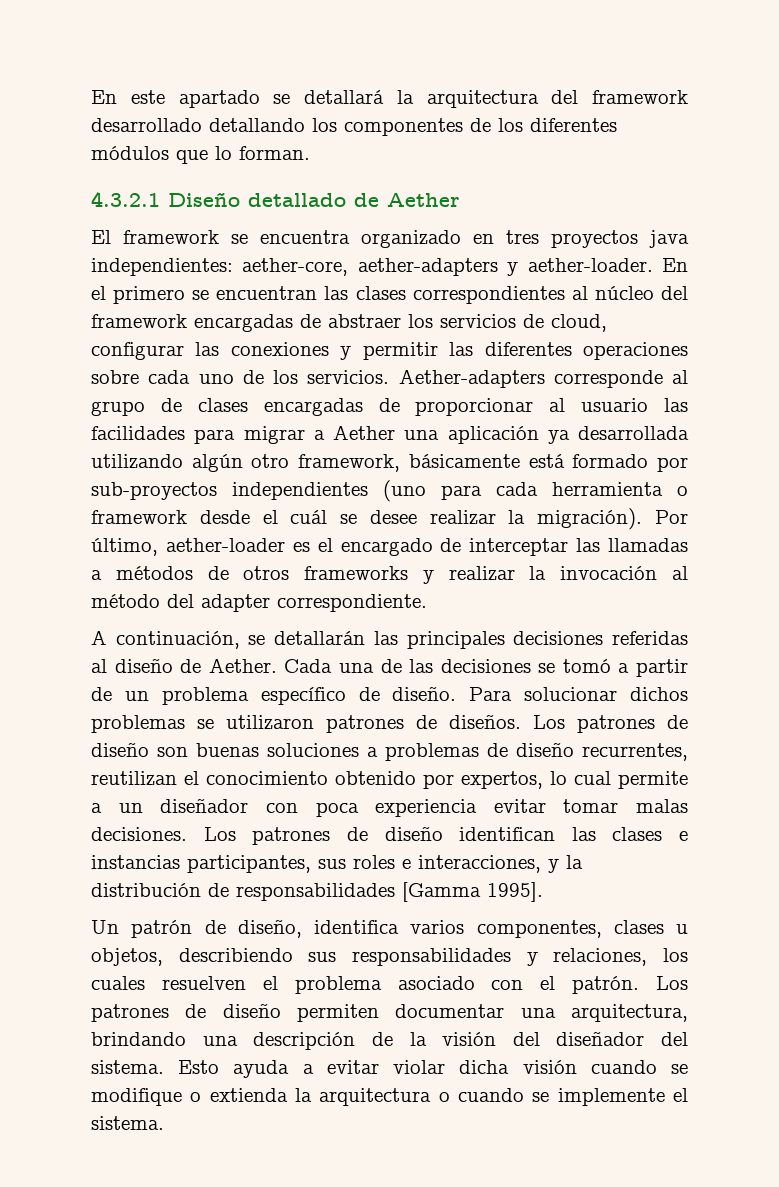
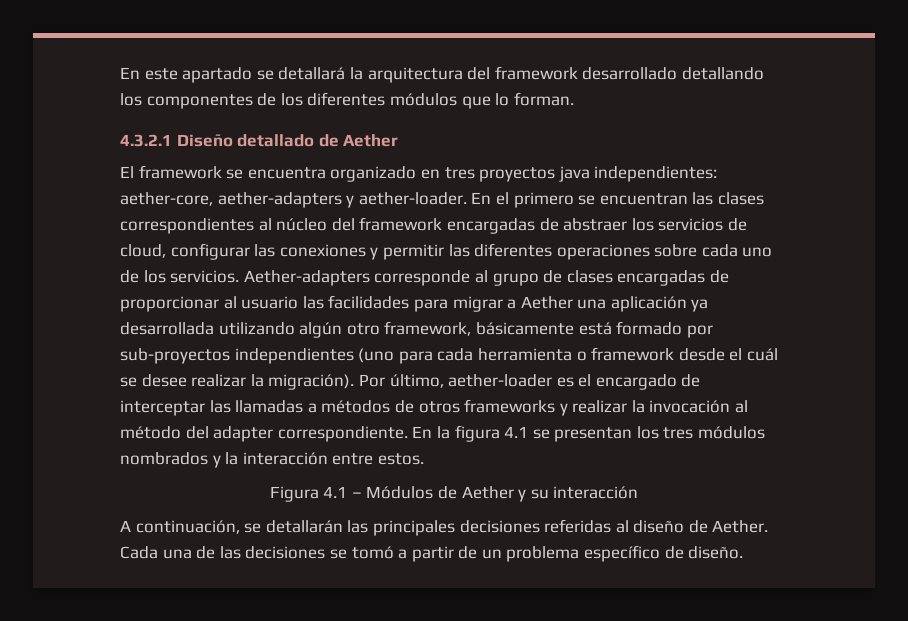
(427, 603) none -> [412,425,766,442] [120,452,424,468] [269,486,639,502] En la figura 4.1 se presentan los tres módulos nombrados y la interacción entre estos. // Figura 4.1 – Módulos de Aether y su interacción
[469,687,688,701] [91,714,688,733] [91,742,688,761] [91,771,688,789] [91,798,688,817] [91,826,688,845] [91,855,583,873] [91,882,543,902] [91,919,688,938] [91,948,688,966] [91,976,688,994] [91,1003,688,1022] [91,1031,688,1050] [91,1060,688,1078] [91,1088,688,1106] [91,1116,164,1130] Para solucionar dichos problemas se utilizaron patrones de diseños. Los patrones de diseño son buenas soluciones a problemas de diseño recurrentes, reutilizan el conocimiento obtenido por expertos, lo cual permite a un diseñador con poca experiencia evitar tomar malas decisiones. Los patrones de diseño identifican las clases e instancias participantes, sus roles e interacciones, y la distribución de responsabilidades [Gamma 1995]. // Un patrón de diseño, identifica varios componentes, clases u objetos, describiendo sus responsabilidades y relaciones, los cuales resuelven el problema asociado con el patrón. Los patrones de diseño permiten documentar una arquitectura, brindando una descripción de la visión del diseñador del sistema. Esto ayuda a evitar violar dicha visión cuando se modifique o extienda la arquitectura o cuando se implemente el sistema. -> (744, 552) none

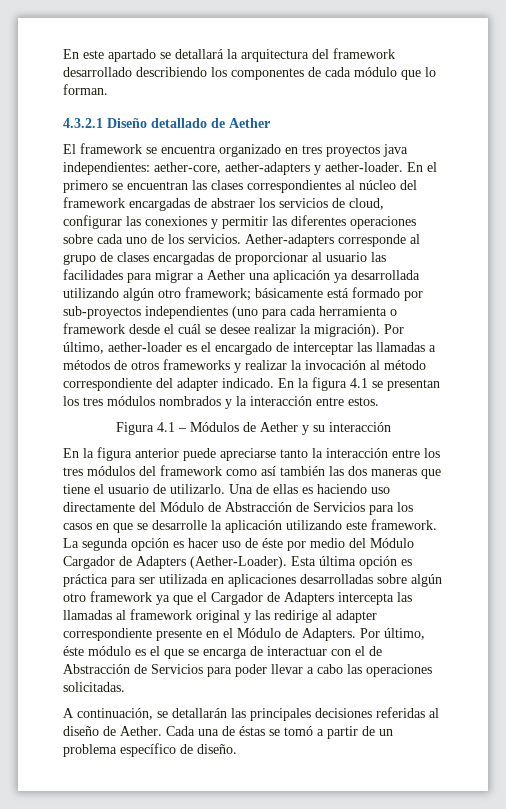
[681,67,764,80] detallando -> [136,67,207,77] describiendo
[280,92,457,106] los diferentes módulos -> [325,67,397,77] cada módulo
[384,321,472,336] framework, -> [185,287,251,301] framework;
(181, 432) none -> [63,378,152,391] correspondiente
[277,426,408,442] correspondiente. -> [222,378,274,388] indicado.
(639, 492) none -> [63,447,440,461] [63,465,441,479] [63,484,390,494] [63,502,413,515] [63,519,437,533] [63,538,414,551] [63,556,412,569] [63,574,442,587] [63,591,412,605] [63,609,377,623] [63,628,425,641] [63,646,382,659] [63,664,432,677] [63,682,125,692] // En la figura anterior puede apreciarse tanto la interacción entre los tres módulos del framework como así también las dos maneras que tiene el usuario de utilizarlo. Una de ellas es haciendo uso directamente del Módulo de Abstracción de Servicios para los casos en que se desarrolle la aplicación utilizando este framework. La segunda opción es hacer uso de éste por medio del Módulo Cargador de Adapters (Aether-Loader). Esta última opción es práctica para ser utilizada en aplicaciones desarrolladas sobre algún otro framework ya que el Cargador de Adapters intercepta las llamadas al framework original y las redirige al adapter correspondiente presente en el Módulo de Adapters. Por último, éste módulo es el que se encarga de interactuar con el de Abstracción de Servicios para poder llevar a cabo las operaciones solicitadas.
[219,546,326,559] las decisiones -> [239,726,265,736] éstas

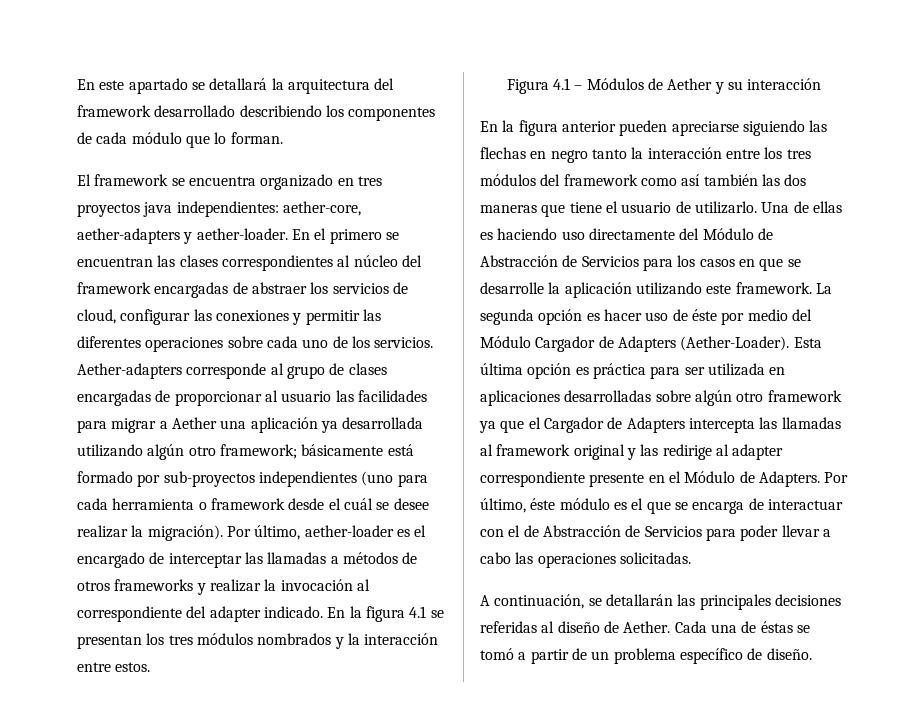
[63,118,270,128] // 4.3.2.1 Diseño detallado de Aether -> (283, 138) none
[384,360,426,370] método -> (370, 585) none
[183,448,276,461] puede apreciarse -> [619,120,828,136] [480,147,588,163] pueden apreciarse siguiendo las flechas en negro

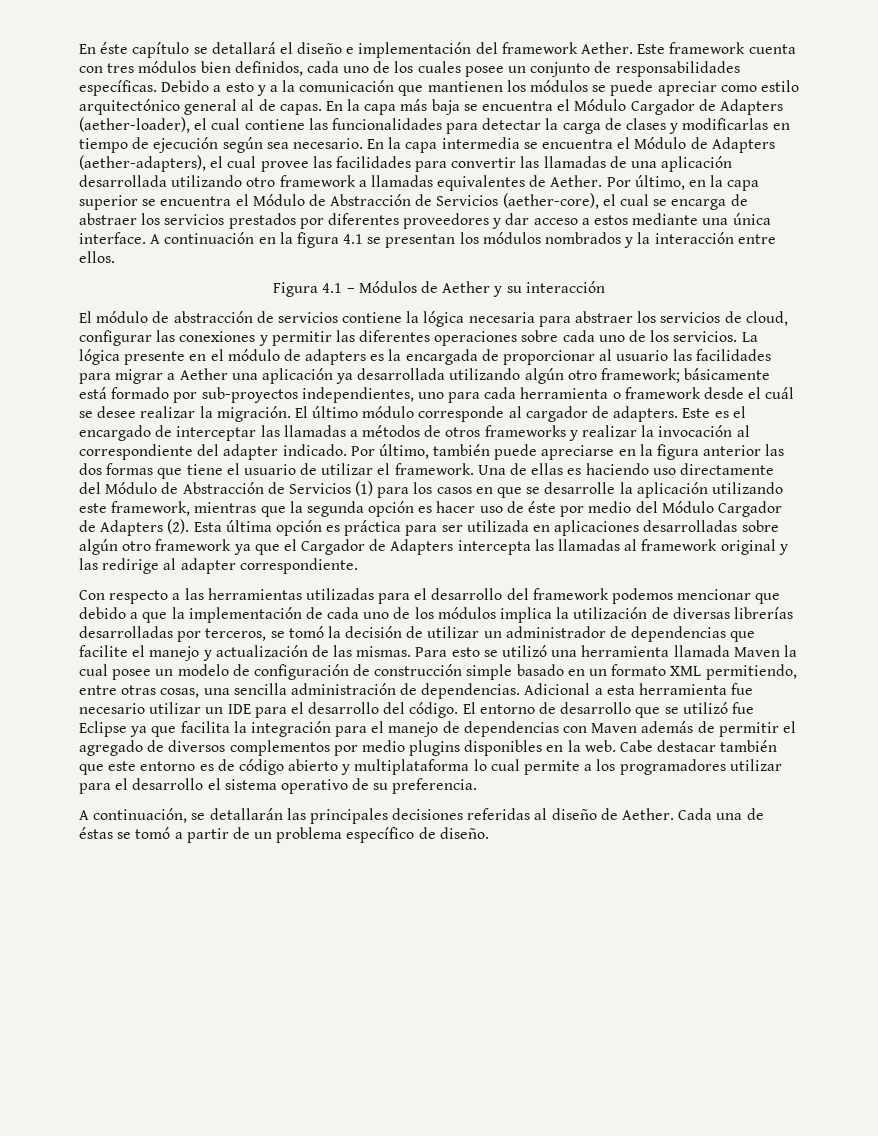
[77,78,395,94] [77,105,436,121] [77,132,283,148] [77,174,382,190] [77,201,361,217] [77,228,399,244] [77,255,422,271] [77,282,248,298] En este apartado se detallará la arquitectura del framework desarrollado describiendo los componentes de cada módulo que lo forman. // El framework se encuentra organizado en tres proyectos java independientes: aether-core, aether-adapters y aether-loader. En el primero se encuentran las clases correspondientes al núcleo del framework encargadas de -> [79,42,796,58] [79,61,740,77] [79,80,799,96] [79,99,783,115] [79,117,790,134] [79,137,775,153] [79,155,733,172] [79,175,760,191] [79,193,748,210] [79,213,771,229] [79,232,776,248] [79,251,115,263] [273,281,605,297] [79,311,571,327] En éste capítulo se detallará el diseño e implementación del framework Aether. Este framework cuenta con tres módulos bien definidos, cada uno de los cuales posee un conjunto de responsabilidades específicas. Debido a esto y a la comunicación que mantienen los módulos se puede apreciar como estilo arquitectónico general al de capas. En la capa más baja se encuentra el Módulo Cargador de Adapters (aether-loader), el cual contiene las funcionalidades para detectar la carga de clases y modificarlas en tiempo de ejecución según sea necesario. En la capa intermedia se encuentra el Módulo de Adapters (aether-adapters), el cual provee las facilidades para convertir las llamadas de una aplicación desarrollada utilizando otro framework a llamadas equivalentes de Aether. Por último, en la capa superior se encuentra el Módulo de Abstracción de Servicios (aether-core), el cual se encarga de abstraer los servicios prestados por diferentes proveedores y dar acceso a estos mediante una única interface. A continuación en la figura 4.1 se presentan los módulos nombrados y la interacción entre ellos. // Figura 4.1 – Módulos de Aether y su interacción // El módulo de abstracción de servicios contiene la lógica necesaria para
[77,363,387,379] [77,390,151,406] Aether-adapters corresponde al grupo de clases encargadas -> [741,332,758,342] [79,349,478,365] La lógica presente en el módulo de adapters es la encargada
[258,471,394,487] independientes (uno -> [301,387,444,403] independientes, uno
[147,525,394,541] migración). Por último, aether-loader -> [216,406,711,422] migración. El último módulo corresponde al cargador de adapters. Este
[327,606,444,622] [77,633,439,649] [77,662,151,672] [506,78,822,94] [480,120,828,136] [480,147,811,163] [480,174,758,186] En la figura 4.1 se presentan los tres módulos nombrados y la interacción entre estos. // Figura 4.1 – Módulos de Aether y su interacción // En la figura anterior pueden apreciarse siguiendo las flechas en negro tanto la interacción entre los tres módulos del framework como así también -> [350,444,762,460] Por último, también puede apreciarse en la figura anterior
[480,205,537,213] maneras -> [106,463,154,475] formas
[694,201,757,214] utilizarlo. -> [321,463,474,475] utilizar el framework.
(639, 261) none -> [355,481,374,496] (1)
[735,282,832,294] framework. La -> [111,501,303,517] framework, mientras que la
[680,336,790,351] (Aether-Loader). -> [167,519,190,534] (2).
[480,471,849,487] [480,498,843,514] [480,525,831,541] [480,552,691,568] correspondiente presente en el Módulo de Adapters. Por último, éste módulo es el que se encarga de interactuar con el de Abstracción de Servicios para poder llevar a cabo las operaciones solicitadas. -> [239,558,358,574] [79,588,781,604] [79,607,793,623] [79,626,756,642] [79,645,797,661] [79,664,797,680] [79,683,754,699] [79,702,754,718] [79,721,796,737] [79,740,778,756] [79,759,782,775] [79,778,478,794] correspondiente. // Con respecto a las herramientas utilizadas para el desarrollo del framework podemos mencionar que debido a que la implementación de cada uno de los módulos implica la utilización de diversas librerías desarrolladas por terceros, se tomó la decisión de utilizar un administrador de dependencias que facilite el manejo y actualización de las mismas. Para esto se utilizó una herramienta llamada Maven la cual posee un modelo de configuración de construcción simple basado en un formato XML permitiendo, entre otras cosas, una sencilla administración de dependencias. Adicional a esta herramienta fue necesario utilizar un IDE para el desarrollo del código. El entorno de desarrollo que se utilizó fue Eclipse ya que facilita la integración para el manejo de dependencias con Maven además de permitir el agregado de diversos complementos por medio plugins disponibles en la web. Cabe destacar también que este entorno es de código abierto y multiplataforma lo cual permite a los programadores utilizar para el desarrollo el sistema operativo de su preferencia.

